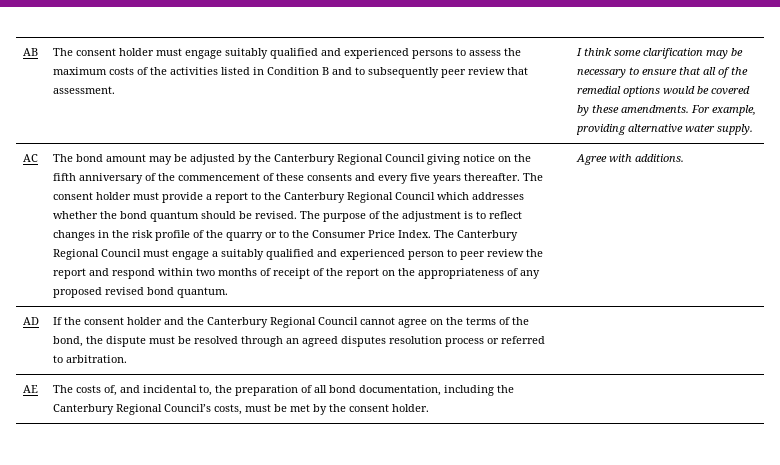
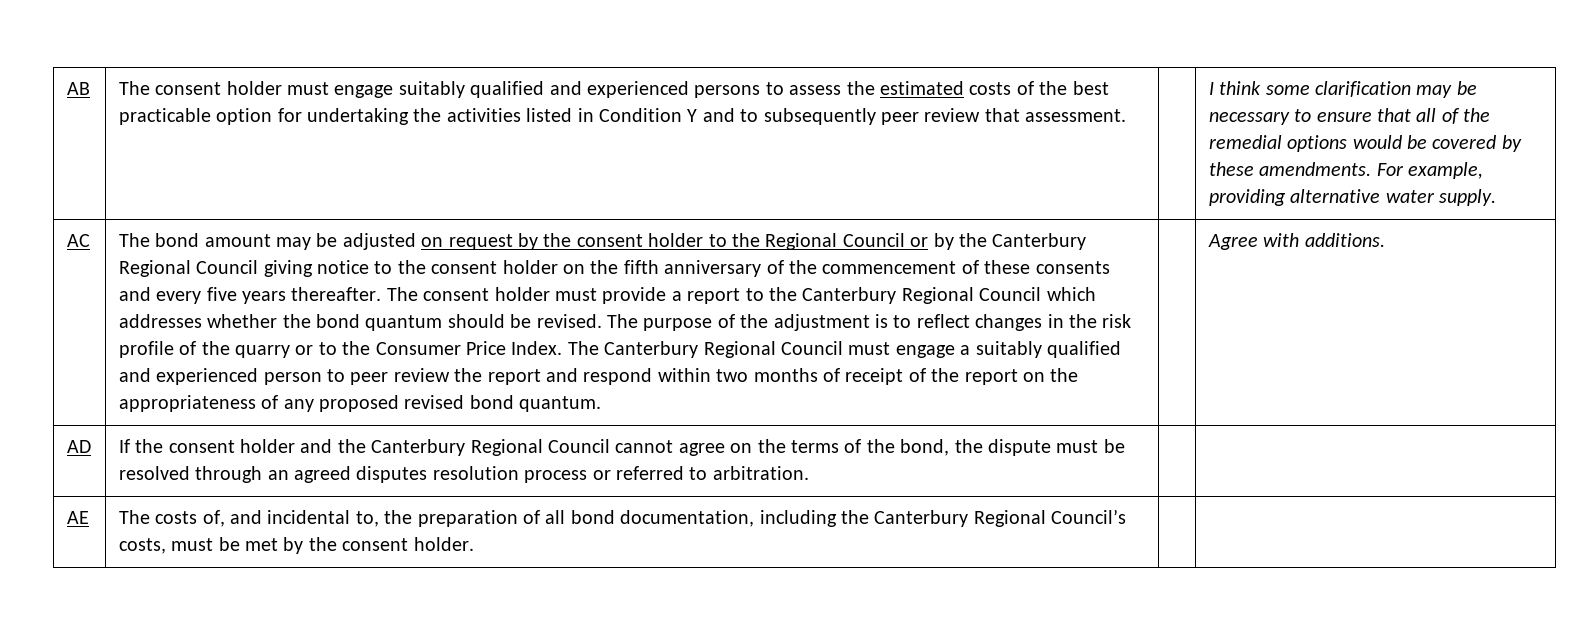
[52,67,107,75] maximum -> [879,81,964,95] estimated
(167, 71) none -> [1072,81,1109,95] [118,108,442,125] best practicable option for undertaking the
[321,67,329,75] B -> [687,109,698,122] Y
(235, 159) none -> [421,233,929,250] on request by the consent holder to the Regional Council or
(495, 158) none -> [374,260,558,274] to the consent holder

